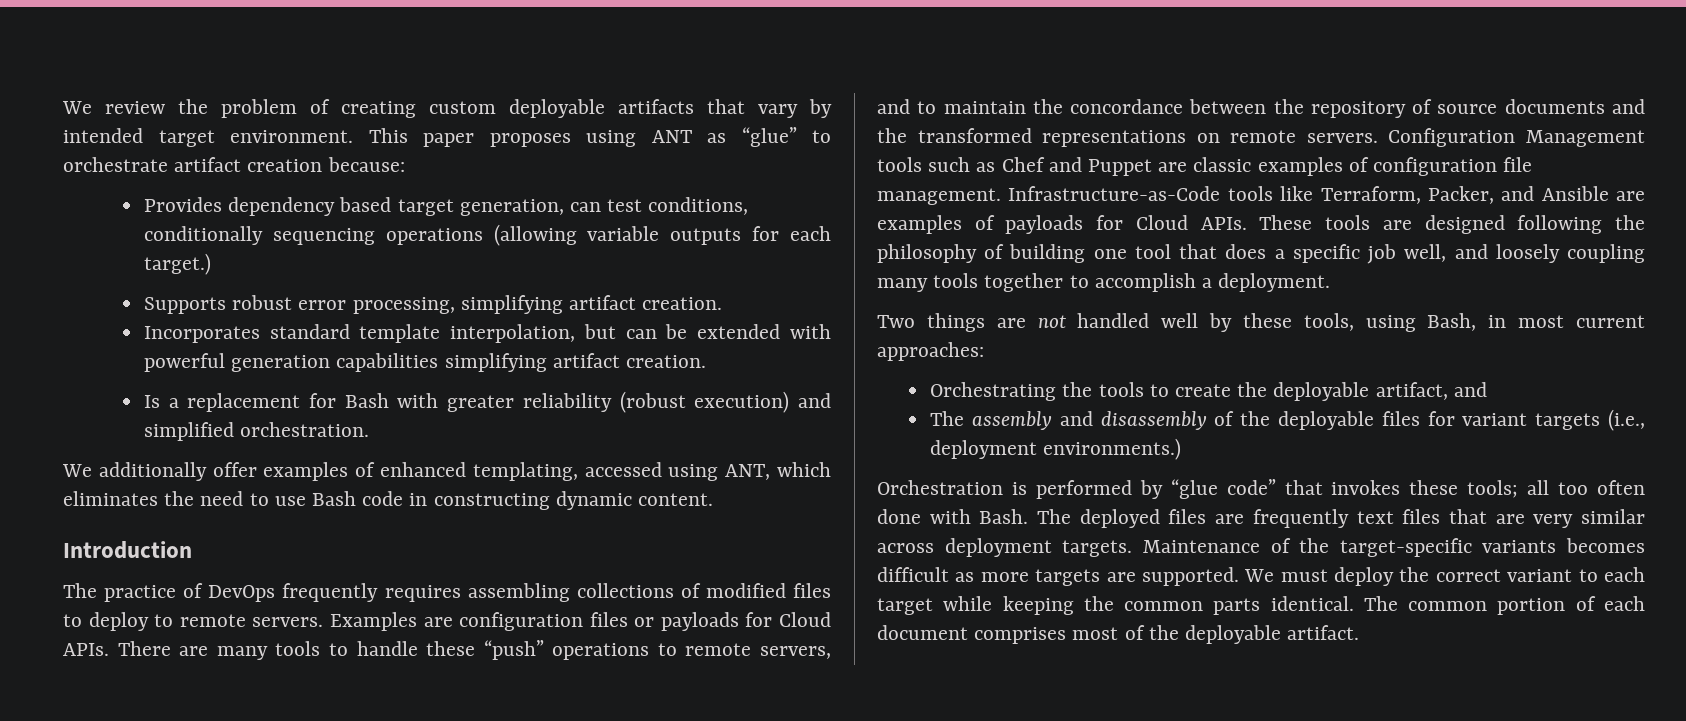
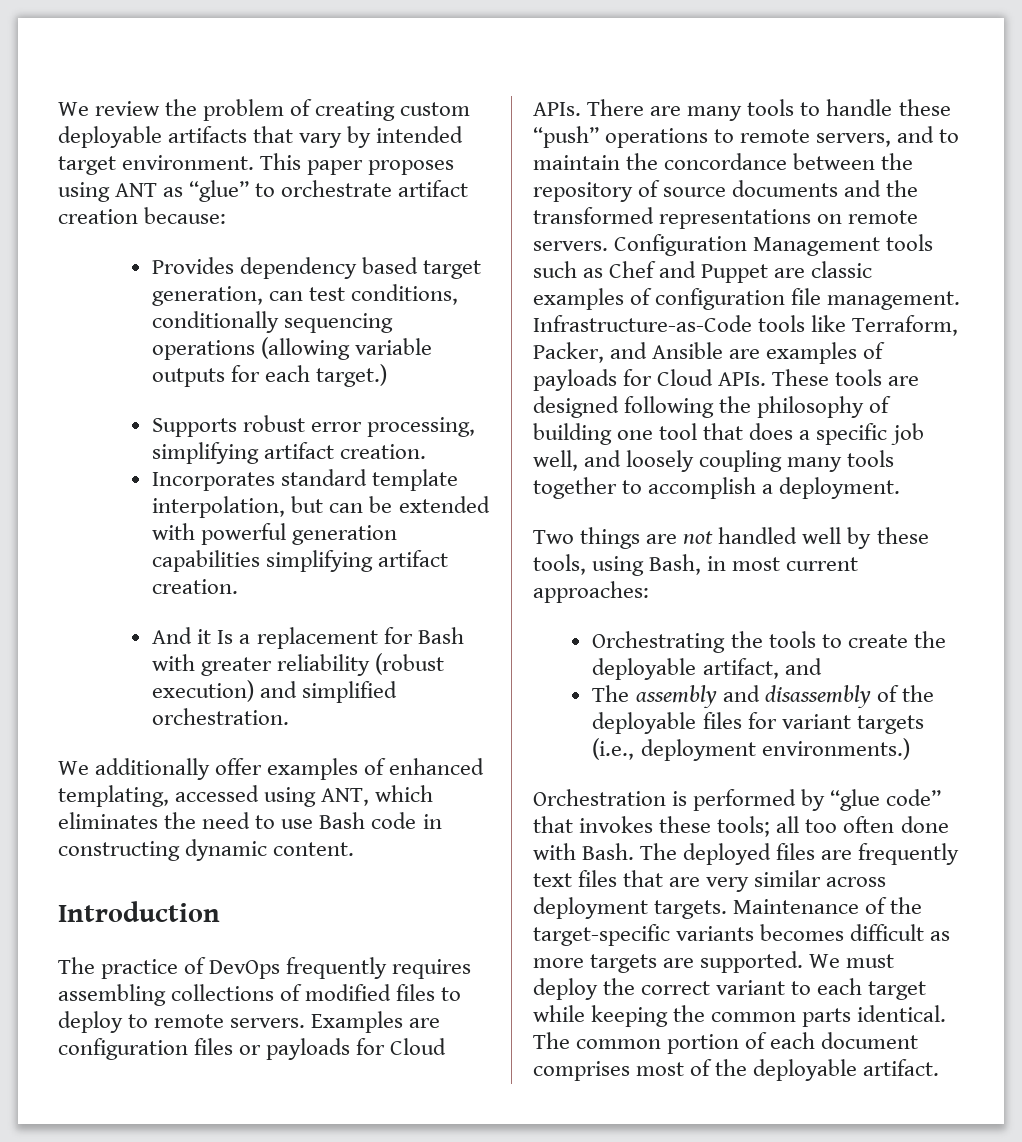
(706, 361) none -> [152,627,212,644] And it

